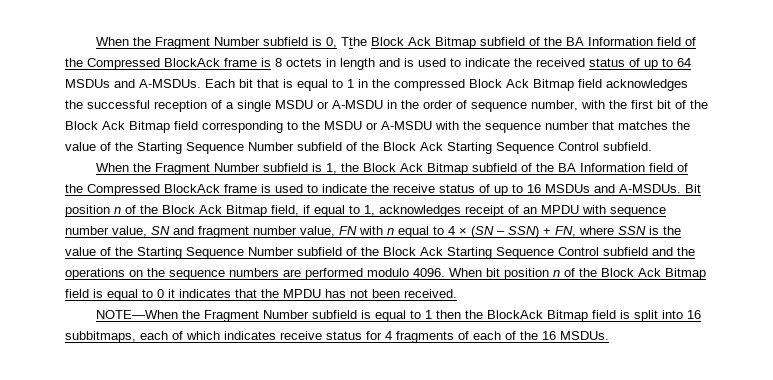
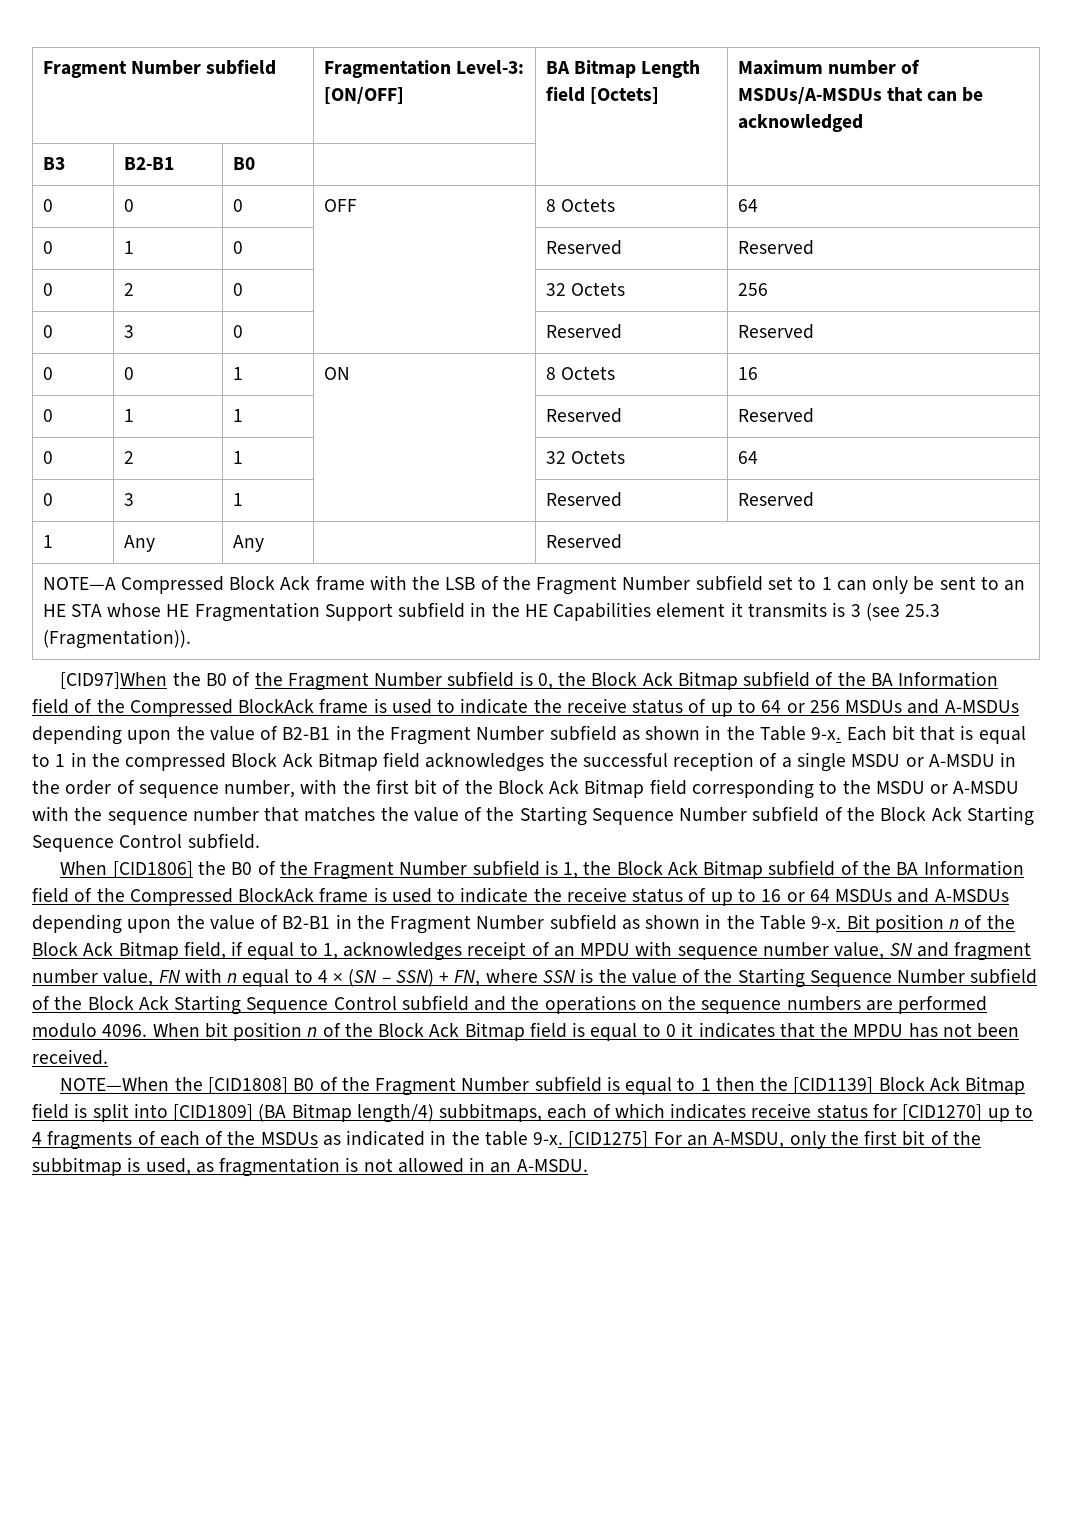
[95,37,129,46] When -> [42,59,277,78] [323,60,524,78] [323,87,404,104] [545,60,701,78] [545,86,659,104] [737,59,921,75] [737,87,984,104] [737,114,863,132] [42,157,65,170] [123,157,174,170] [232,157,255,170] [42,199,53,212] [123,199,134,212] [232,199,243,212] [323,199,357,212] [545,198,615,212] [737,199,758,212] [42,241,53,254] [123,241,134,254] [232,241,243,254] [545,240,622,255] [737,240,814,255] [42,283,53,296] [123,283,134,296] [232,283,243,296] [545,282,625,296] [737,283,768,296] [42,325,53,338] [123,325,134,338] [232,325,243,338] [545,324,622,339] [737,324,814,339] [42,367,53,380] [123,367,134,380] [232,367,243,380] [323,367,350,380] [545,366,615,380] [737,367,758,380] [42,409,53,422] [123,409,134,422] [232,409,243,422] [545,408,622,423] [737,408,814,423] [42,451,53,464] [123,451,134,464] [232,451,243,464] [545,450,625,464] [737,451,758,464] [42,493,53,506] [123,493,134,506] [232,493,243,506] [545,492,622,507] [737,492,814,507] [42,535,53,548] [123,535,155,552] [232,535,264,552] [545,534,622,549] [42,575,1026,595] [42,602,941,622] [42,629,191,649] [60,672,251,689] Fragment Number subfield | Fragmentation Level-3: [ON/OFF] | BA Bitmap Length field [Octets] | Maximum number of MSDUs/A-MSDUs that can be acknowledged // B3 | B2-B1 | B0 | | | // 0 | 0 | 0 | OFF | 8 Octets | 64 // 0 | 1 | 0 | | Reserved | Reserved // 0 | 2 | 0 | | 32 Octets | 256 // 0 | 3 | 0 | | Reserved | Reserved // 0 | 0 | 1 | ON | 8 Octets | 16 // 0 | 1 | 1 | | Reserved | Reserved // 0 | 2 | 1 | | 32 Octets | 64 // 0 | 3 | 1 | | Reserved | Reserved // 1 | Any | Any | | Reserved // NOTE—A Compressed Block Ack frame with the LSB of the Fragment Number subfield set to 1 can only be sent to an HE STA whose HE Fragmentation Support subfield in the HE Capabilities element it transmits is 3 (see 25.3 (Fragmentation)). // [CID97]When the B0 of
[340,37,367,46] Tthe -> [558,672,587,686] the
[275,58,585,70] 8 octets in length and is used to indicate the received -> [391,698,627,714] used to indicate the receive
[65,79,201,88] MSDUs and A-MSDUs. -> [786,699,1019,714] [32,725,842,745] or 256 MSDUs and A-MSDUs depending upon the value of B2-B1 in the Fragment Number subfield as shown in the Table 9-x.
(129, 167) none -> [112,861,276,878] [CID1806] the B0 of
[545,184,681,193] MSDUs and A-MSDUs. -> [786,888,1009,903] [32,914,842,934] or 64 MSDUs and A-MSDUs depending upon the value of B2-B1 in the Fragment Number subfield as shown in the Table 9-x.
(200, 314) none -> [208,1077,370,1094] [CID1808] B0 of the
[486,310,543,319] BlockAck -> [793,1077,960,1094] [CID1139] Block Ack
[686,310,701,319] 16 -> [173,1103,434,1123] [CID1809] (BA Bitmap length/4)
(382, 335) none -> [902,1104,1033,1122] [CID1270] up to
[542,331,609,340] 16 MSDUs. -> [260,1130,981,1149] [32,1157,588,1177] MSDUs as indicated in the table 9-x. [CID1275] For an A-MSDU, only the first bit of the subbitmap is used, as fragmentation is not allowed in an A-MSDU.

